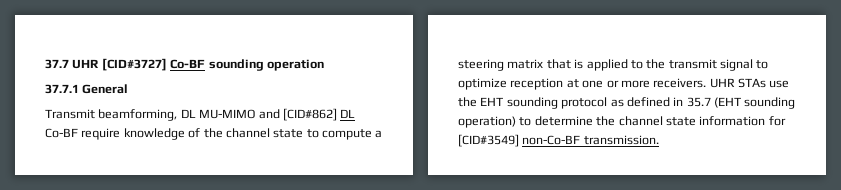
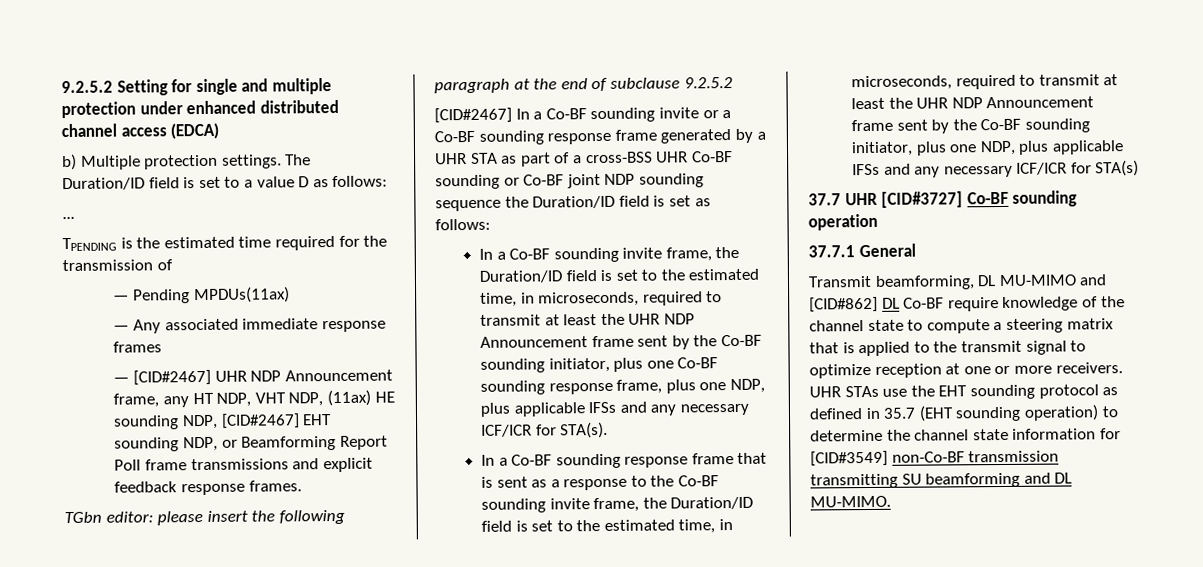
(45, 64) none -> [61,78,332,96] [61,99,339,119] [61,122,220,140] [62,153,312,171] [62,175,389,191] [62,216,75,220] [62,235,388,252] [62,259,173,272] [113,286,290,304] [113,318,386,334] [113,341,163,353] [113,369,393,386] [113,389,395,408] [113,413,333,430] [114,435,388,452] [114,457,373,473] [114,480,302,496] [64,509,345,526] [434,77,733,94] [434,107,732,124] [434,128,766,145] [435,151,733,167] [435,173,704,190] [435,195,711,212] [435,218,491,231] [478,246,740,263] [478,268,760,283] [479,291,723,307] [479,313,695,326] [479,334,762,350] [479,357,719,373] [479,378,765,395] [479,401,749,417] [480,421,609,439] [480,452,768,469] [480,475,720,491] [480,496,754,513] [480,519,734,534] [850,74,1119,91] [850,96,1095,110] [850,118,1090,134] [850,140,1124,157] [851,159,1140,178] 9.2.5.2 Setting for single and multiple protection under enhanced distributed channel access (EDCA) // b) Multiple protection settings. The Duration/ID field is set to a value D as follows: // ... // TPENDING is the estimated time required for the transmission of // — Pending MPDUs(11ax) // — Any associated immediate response frames // — [CID#2467] UHR NDP Announcement frame, any HT NDP, VHT NDP, (11ax) HE sounding NDP, [CID#2467] EHT sounding NDP, or Beamforming Report Poll frame transmissions and explicit feedback response frames. // TGbn editor: please insert the following paragraph at the end of subclause 9.2.5.2 // [CID#2467] In a Co-BF sounding invite or a Co-BF sounding response frame generated by a UHR STA as part of a cross-BSS UHR Co-BF sounding or Co-BF joint NDP sounding sequence the Duration/ID field is set as follows: // In a Co-BF sounding invite frame, the Duration/ID field is set to the estimated time, in microseconds, required to transmit at least the UHR NDP Announcement frame sent by the Co-BF sounding initiator, plus one Co-BF sounding response frame, plus one NDP, plus applicable IFSs and any necessary ICF/ICR for STA(s). // In a Co-BF sounding response frame that is sent as a response to the Co-BF sounding invite frame, the Duration/ID field is set to the estimated time, in microseconds, required to transmit at least the UHR NDP Announcement frame sent by the Co-BF sounding initiator, plus one NDP, plus applicable IFSs and any necessary ICF/ICR for STA(s) //
[583,135,659,145] transmission. -> [968,450,1060,463] [810,472,1073,489] [810,495,891,508] transmission transmitting SU beamforming and DL MU-MIMO.

